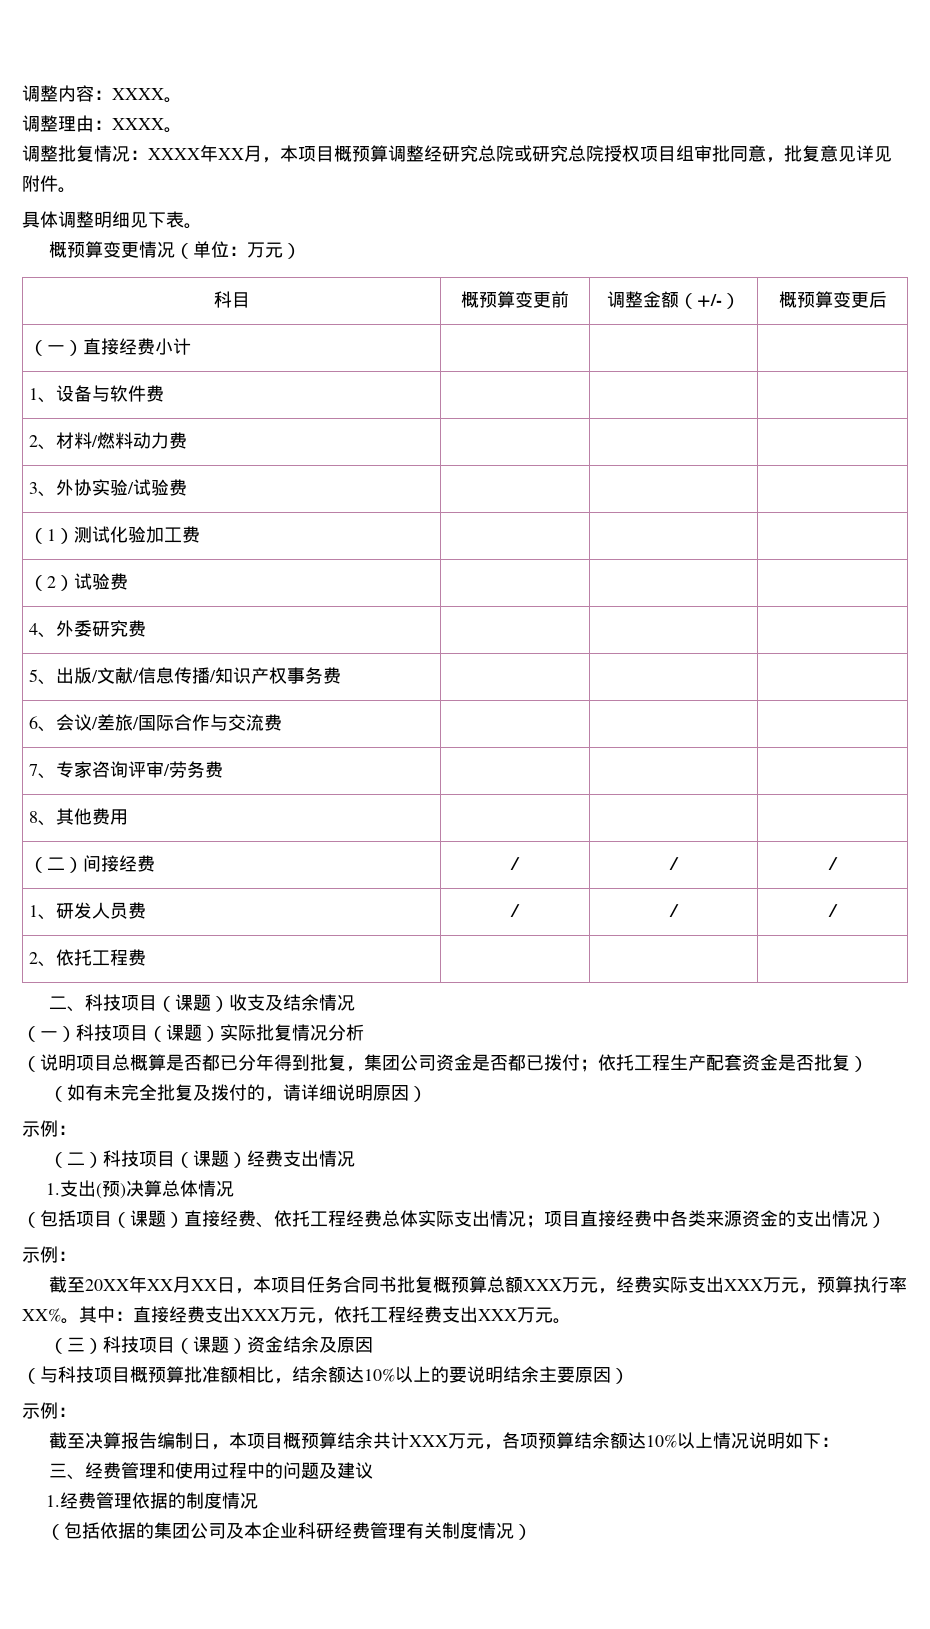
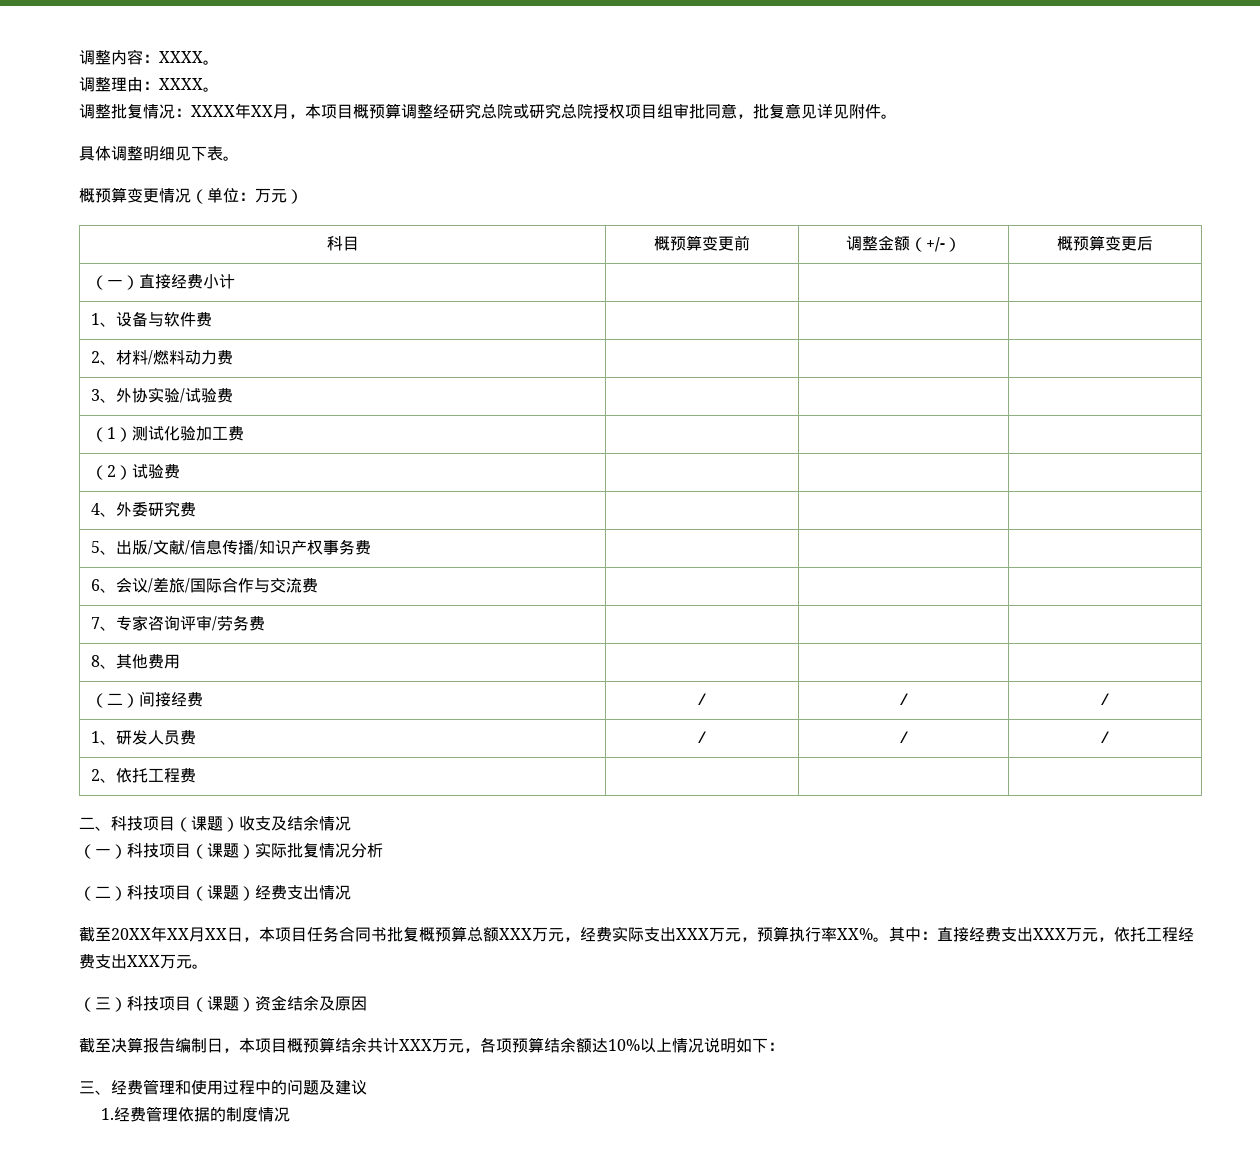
[22,1054,868,1072] [48,1084,427,1102] [22,1120,76,1137] // （说明项目总概算是否都已分年得到批复，集团公司资金是否都已拨付；依托工程生产配套资金是否批复） // （如有未完全批复及拨付的，请详细说明原因） // 示例： -> (383, 850) none
[45,1180,234,1199] [22,1210,886,1228] [22,1246,76,1263] // 1.支出(预)决算总体情况 // （包括项目（课题）直接经费、依托工程经费总体实际支出情况；项目直接经费中各类来源资金的支出情况） // 示例： -> (351, 892) none
[22,1366,629,1384] [22,1402,76,1419] // （与科技项目概预算批准额相比，结余额达10%以上的要说明结余主要原因） // 示例： -> (367, 1003) none
[45,1522,532,1540] // （包括依据的集团公司及本企业科研经费管理有关制度情况） -> (290, 1114) none

